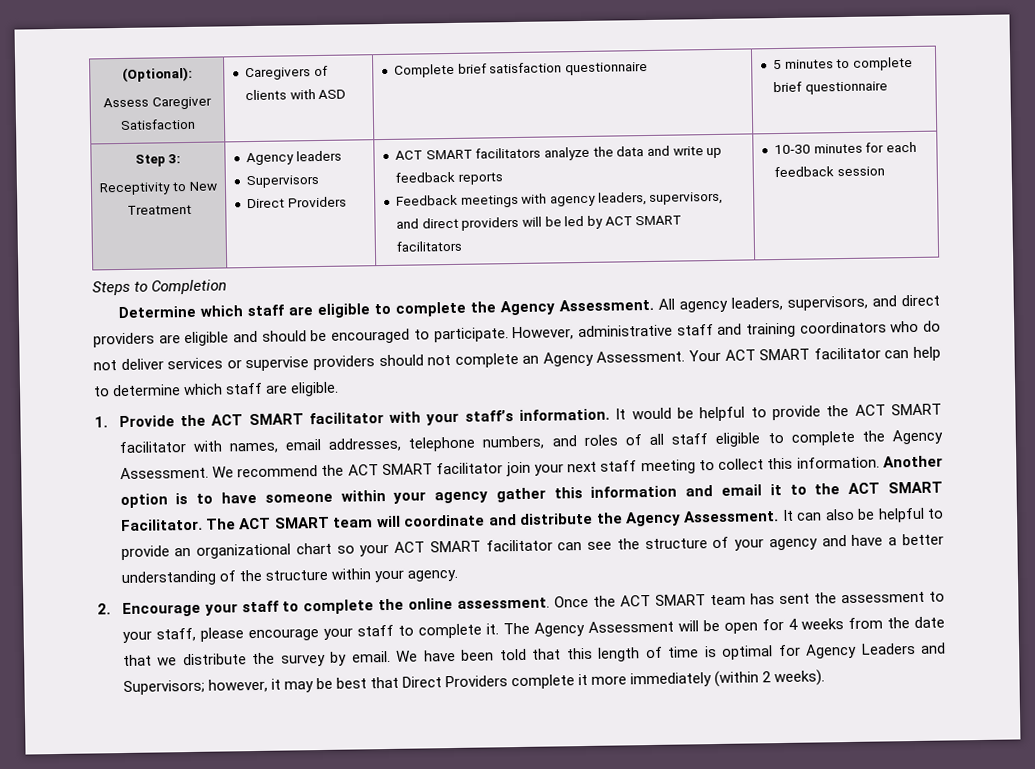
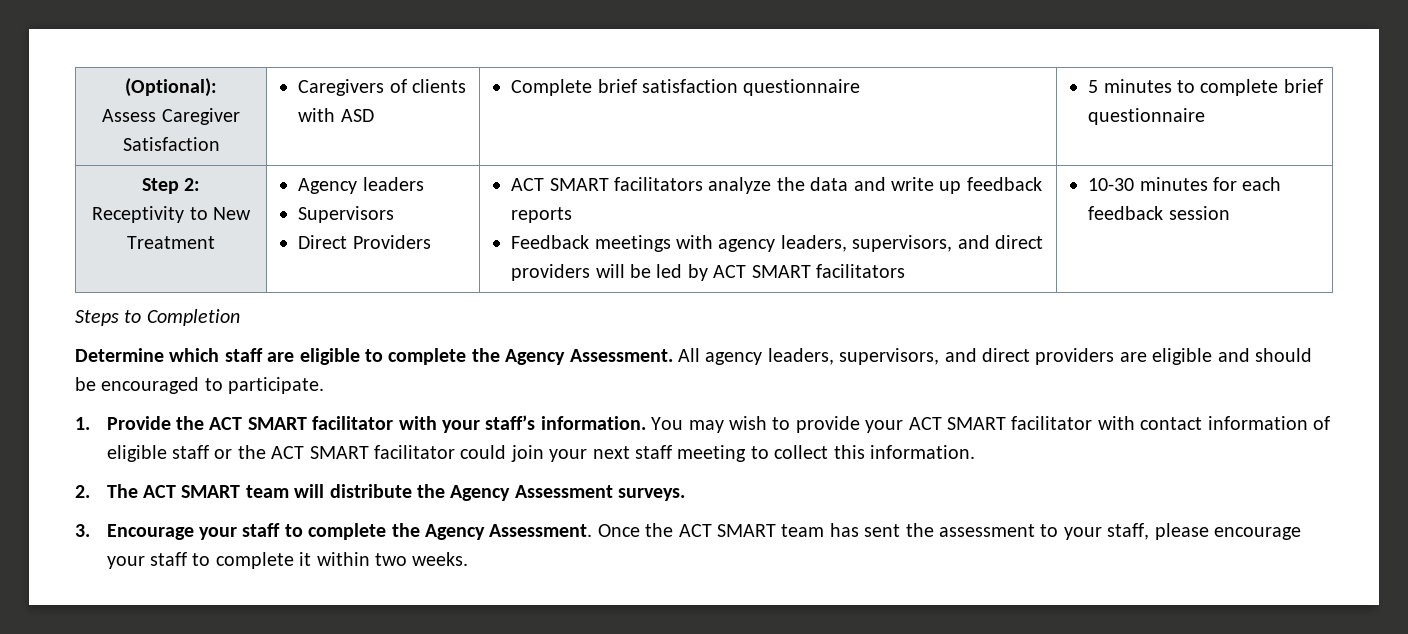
[168,154,182,164] 3: -> [184,178,201,191] 2:
[512,320,941,341] [93,346,942,372] [93,381,340,397] However, administrative staff and training coordinators who do not deliver services or supervise providers should not complete an Agency Assessment. Your ACT SMART facilitator can help to determine which staff are eligible. -> (325, 385) none
[615,403,943,422] [118,429,943,454] [119,462,504,480] It would be helpful to provide the ACT SMART facilitator with names, email addresses, telephone numbers, and roles of all staff eligible to complete the Agency Assessment. We recommend the ACT SMART facilitator -> [651,416,1330,433] [106,445,507,462] You may wish to provide your ACT SMART facilitator with contact information of eligible staff or the ACT SMART facilitator could
[882,455,943,468] [119,481,943,509] [120,518,203,532] Another option is to have someone within your agency gather this information and email it to the ACT SMART Facilitator. -> [75,485,90,498] // 2.
[403,514,517,527] coordinate and -> (325, 491) none
[683,507,945,523] [120,533,945,561] [120,568,458,587] [97,603,111,615] Assessment. It can also be helpful to provide an organizational chart so your ACT SMART facilitator can see the structure of your agency and have a better understanding of the structure within your agency. // 2. -> [514,485,686,501] [75,524,90,537] Assessment surveys. // 3.
[408,597,551,610] online assessment. -> [424,524,593,540] Agency Assessment.
[485,616,946,637] [122,642,946,667] [122,669,826,696] it. The Agency Assessment will be open for 4 weeks from the date that we distribute the survey by email. We have been told that this length of time is optimal for Agency Leaders and Supervisors; however, it may be best that Direct Providers complete it more immediately (within 2 weeks). -> [299,552,469,566] it within two weeks.

